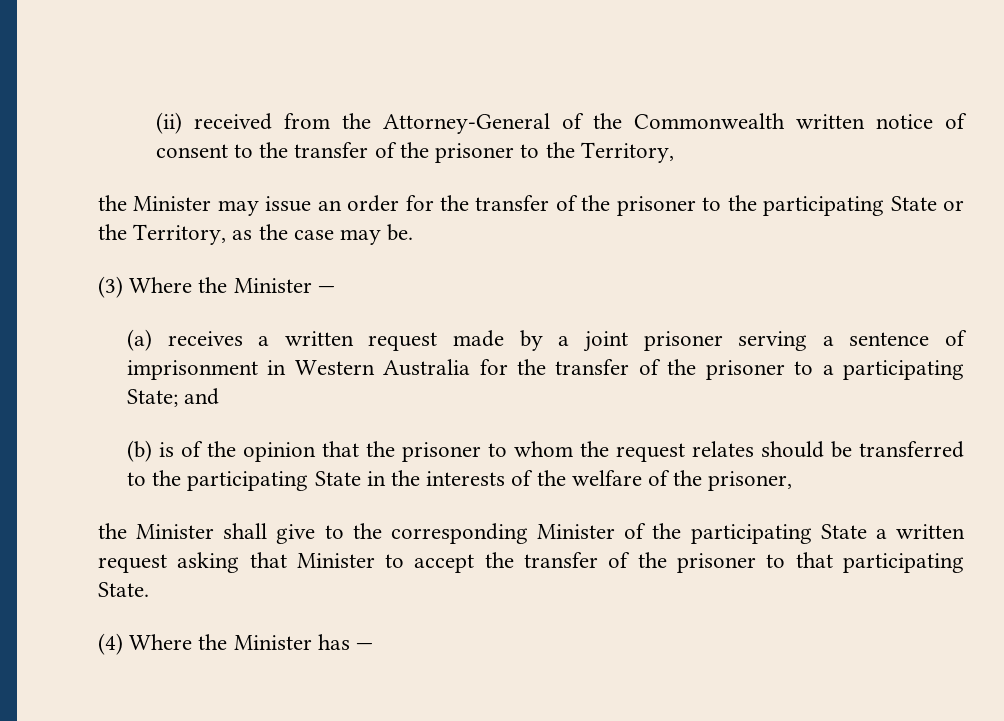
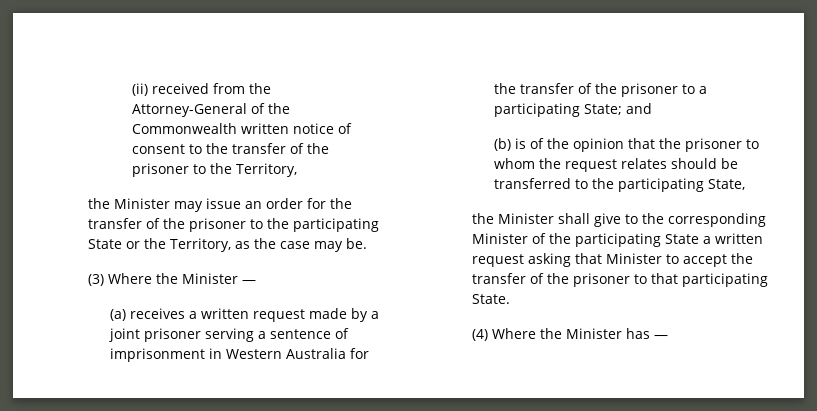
[314,470,793,491] State in the interests of the welfare of the prisoner, -> [708,179,746,190] State,

